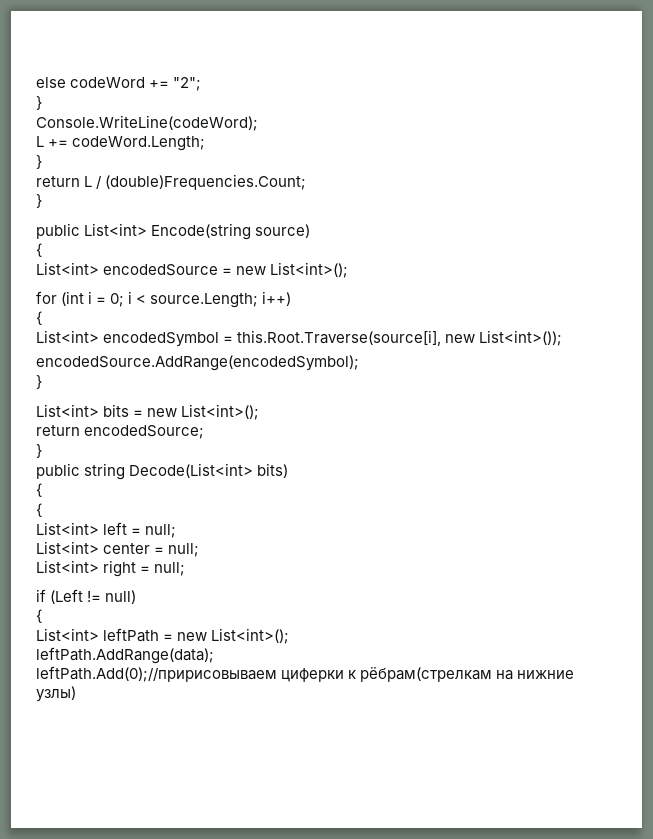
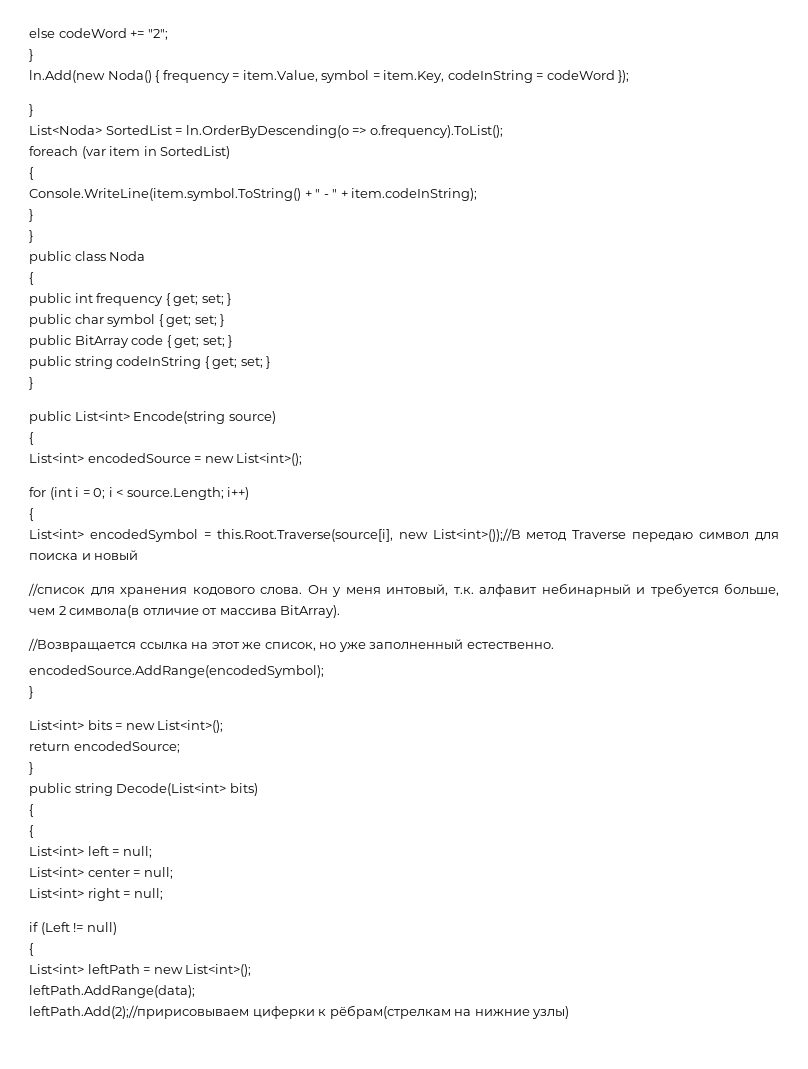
[36,115,258,131] [36,136,206,151] [36,155,42,169] [36,174,307,190] Console.WriteLine(codeWord); // L += codeWord.Length; // } // return L / (double)Frequencies.Count; -> [29,70,630,83] [29,104,33,117] [29,125,503,138] [29,146,231,159] [29,167,34,180] [29,188,478,201] [29,209,33,222] [29,230,33,243] [29,251,146,264] [29,272,34,285] [29,293,232,306] [29,314,225,327] [29,335,233,348] [29,356,271,369] ln.Add(new Noda() { frequency = item.Value, symbol = item.Key, codeInString = codeWord }); // } // List<Noda> SortedList = ln.OrderByDescending(o => o.frequency).ToList(); // foreach (var item in SortedList) // { // Console.WriteLine(item.symbol.ToString() + " - " + item.codeInString); // } // } // public class Noda // { // public int frequency { get; set; } // public char symbol { get; set; } // public BitArray code { get; set; } // public string codeInString { get; set; }
[479,330,563,346] List<int>()); -> [432,528,779,542] [29,550,139,561] [28,583,779,597] [29,605,341,618] [28,638,554,652] List<int>());//В метод Traverse передаю символ для поиска и новый // //список для хранения кодового слова. Он у меня интовый, т.к. алфавит небинарный и требуется больше, чем 2 символа(в отличие от массива BitArray). // //Возвращается ссылка на этот же список, но уже заполненный естественно.
[36,666,277,682] leftPath.Add(0);//пририсовываем -> [29,1005,249,1019] leftPath.Add(2);//пририсовываем

